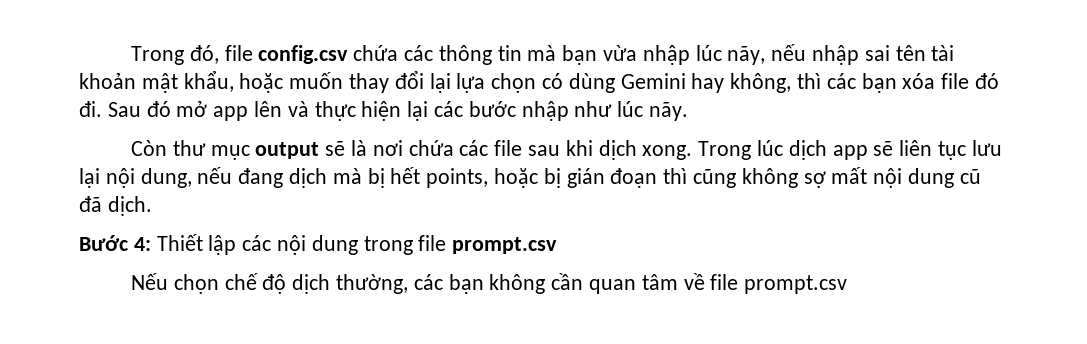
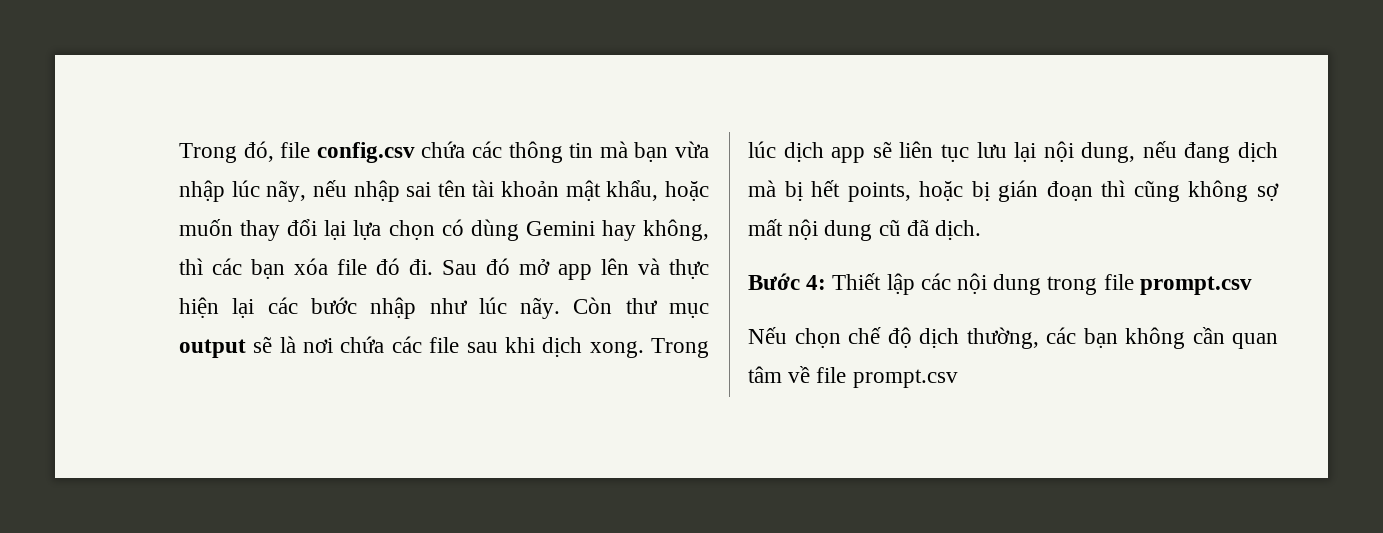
(689, 111) // -> (561, 308) none

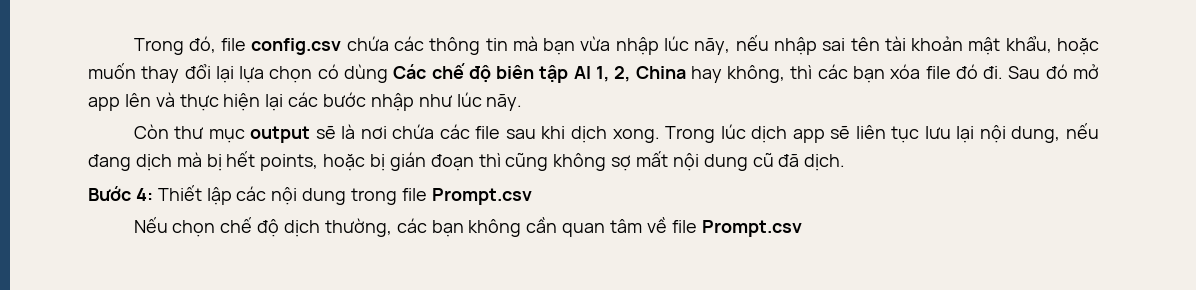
[525,221,595,236] Gemini -> [393,63,686,83] Các chế độ biên tập AI 1, 2, China
(561, 308) none -> (523, 102) //
[1139,276,1252,295] prompt.csv -> [431,188,532,205] Prompt.csv
[852,369,958,388] prompt.csv -> [701,220,802,237] Prompt.csv

